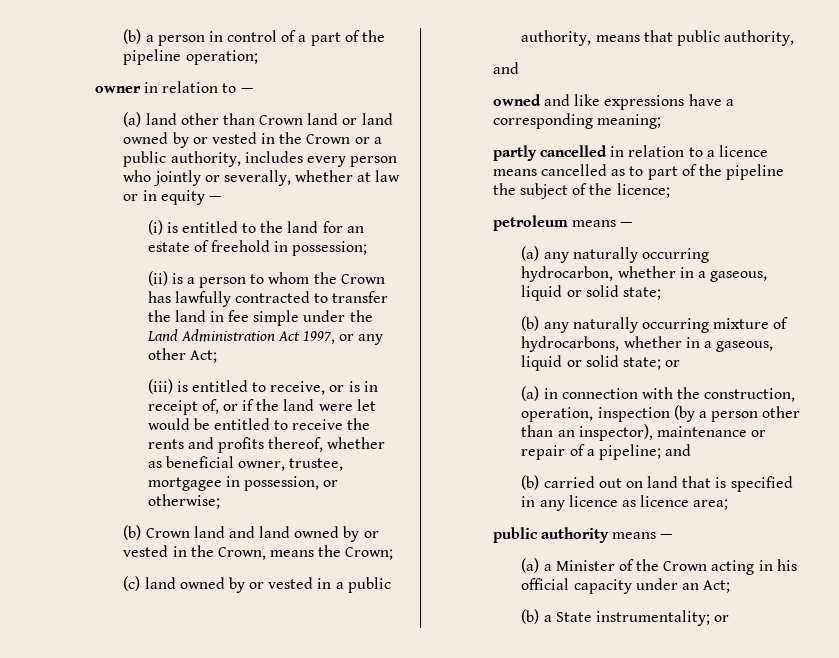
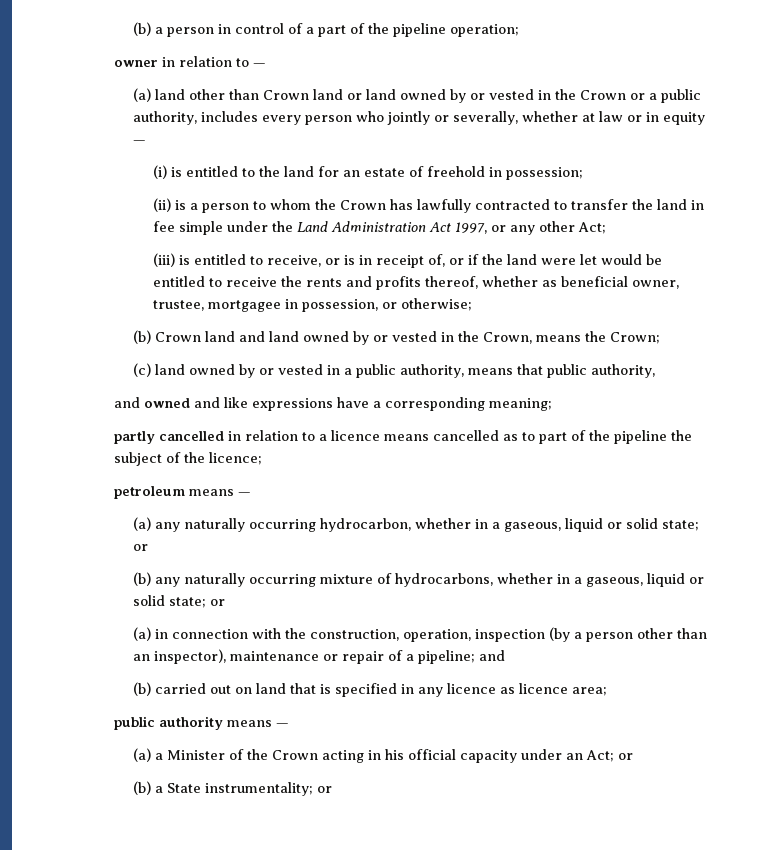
(519, 68) // -> (140, 402) none
(661, 293) none -> [133,544,149,551] or
(731, 586) none -> [618,753,634,760] or

